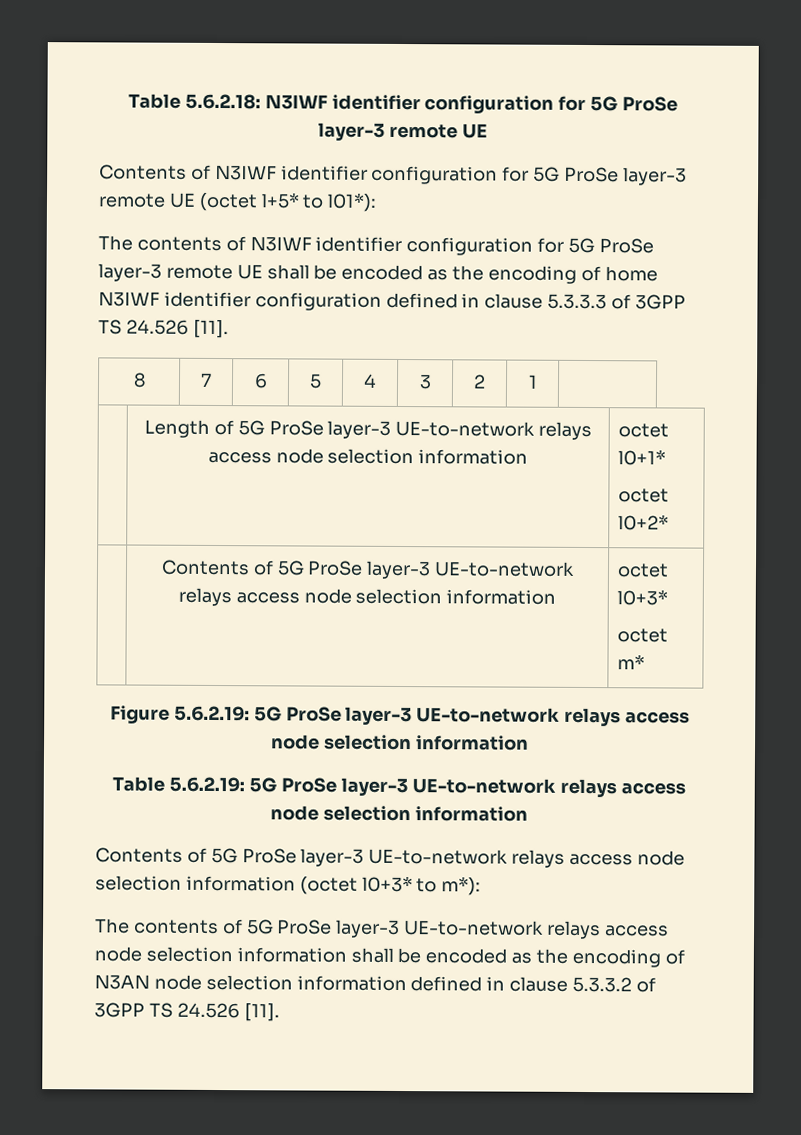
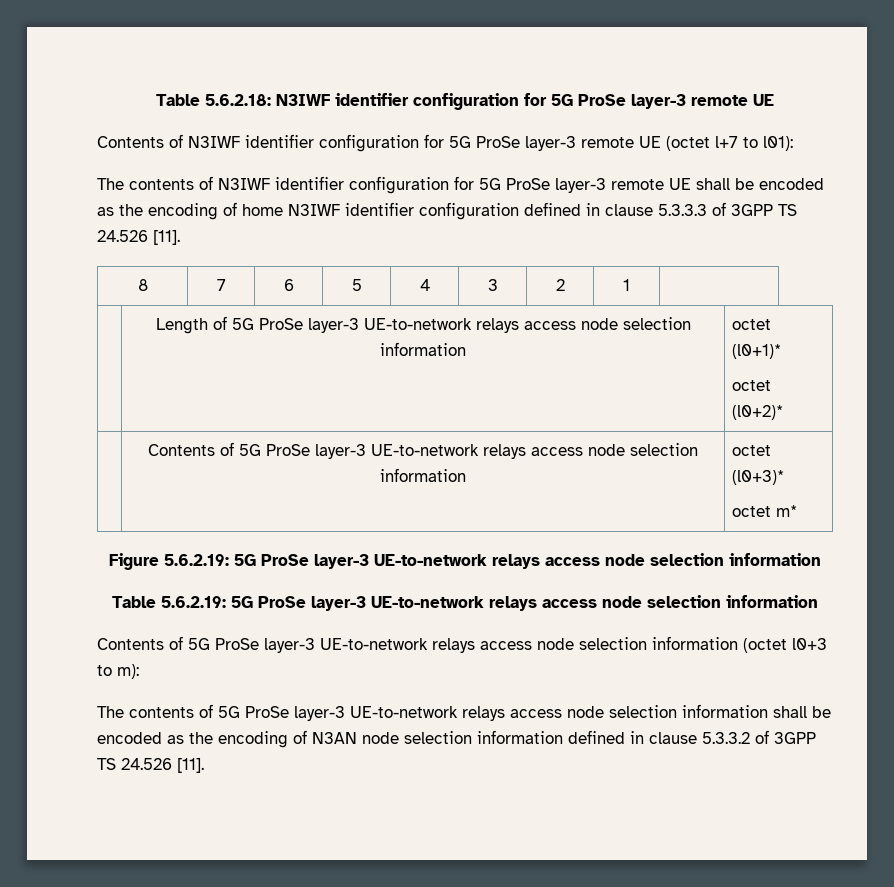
[260,192,378,212] l+5* to l01*): -> [715,136,793,151] l+7 to l01):
[618,449,667,466] [618,488,670,503] [618,514,670,531] l0+1* // octet l0+2* -> [732,344,782,359] [732,380,772,391] [732,405,784,420] (l0+1)* // octet (l0+2)*
[617,589,669,606] l0+3* -> [732,470,785,485] (l0+3)*
[361,875,482,896] l0+3* to m*): -> [792,638,827,650] [97,664,139,679] l0+3 to m):

